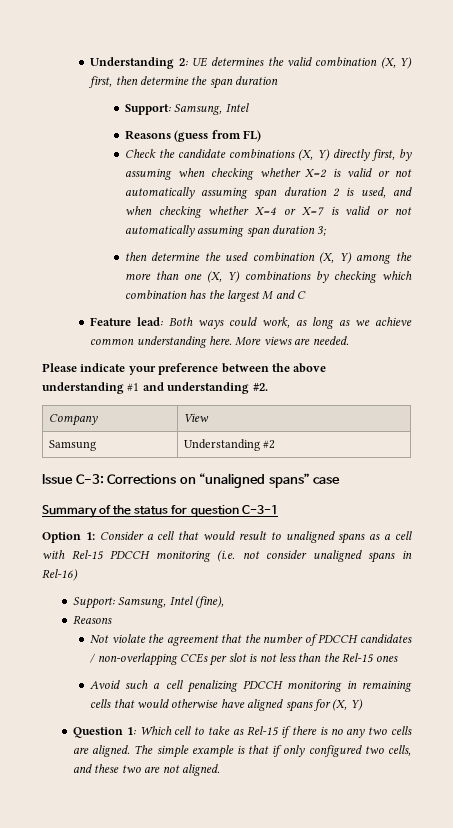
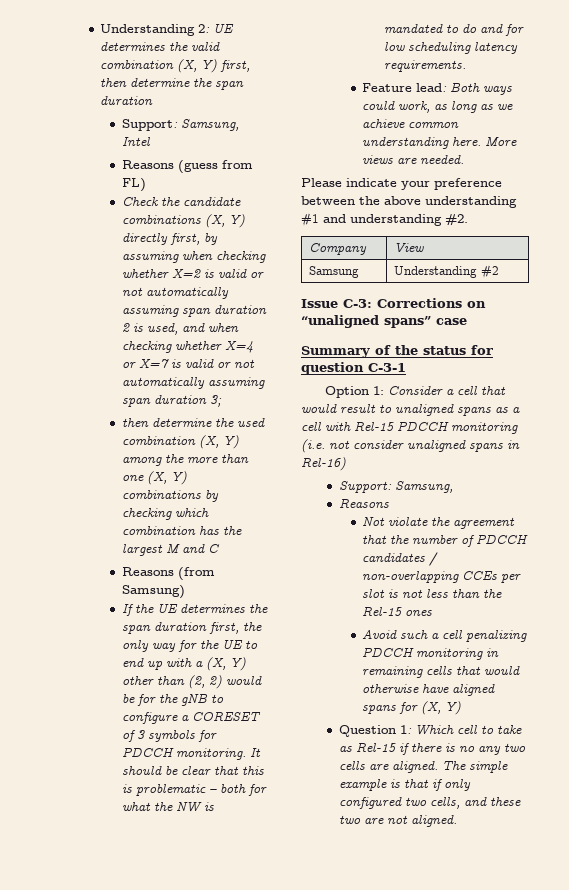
(307, 295) none -> [121,567,215,580] [121,585,185,599] [121,603,268,616] [121,622,262,634] [121,639,258,652] [121,657,246,671] [121,675,262,689] [121,693,224,706] [121,711,261,724] [121,730,217,742] [121,747,261,760] [121,766,264,775] [121,784,267,796] [121,801,214,812] [383,24,524,36] [383,42,518,54] [383,60,466,72] // Reasons (from Samsung) // If the UE determines the span duration first, the only way for the UE to end up with a (X, Y) other than (2, 2) would be for the gNB to configure a CORESET of 3 symbols for PDCCH monitoring. It should be clear that this is problematic – both for what the NW is mandated to do and for low scheduling latency requirements.
[169,596,225,608] Intel (fine), -> (453, 487) none

